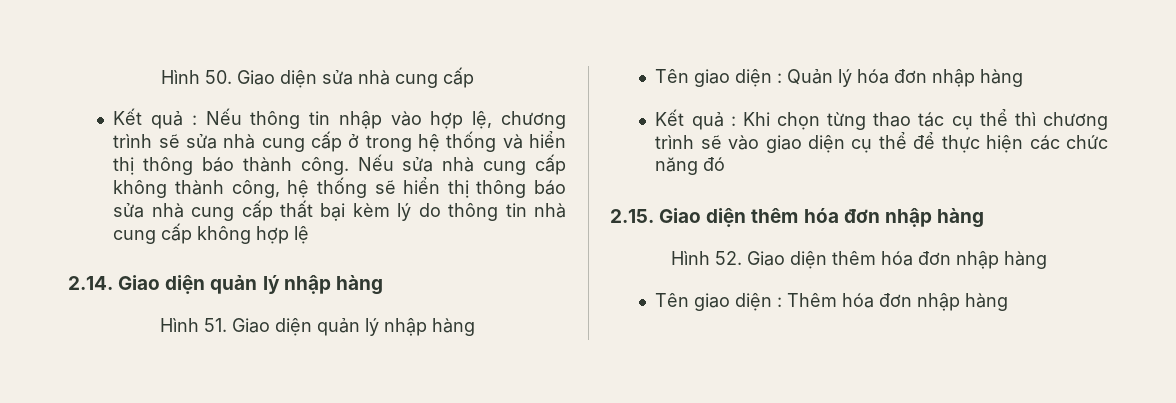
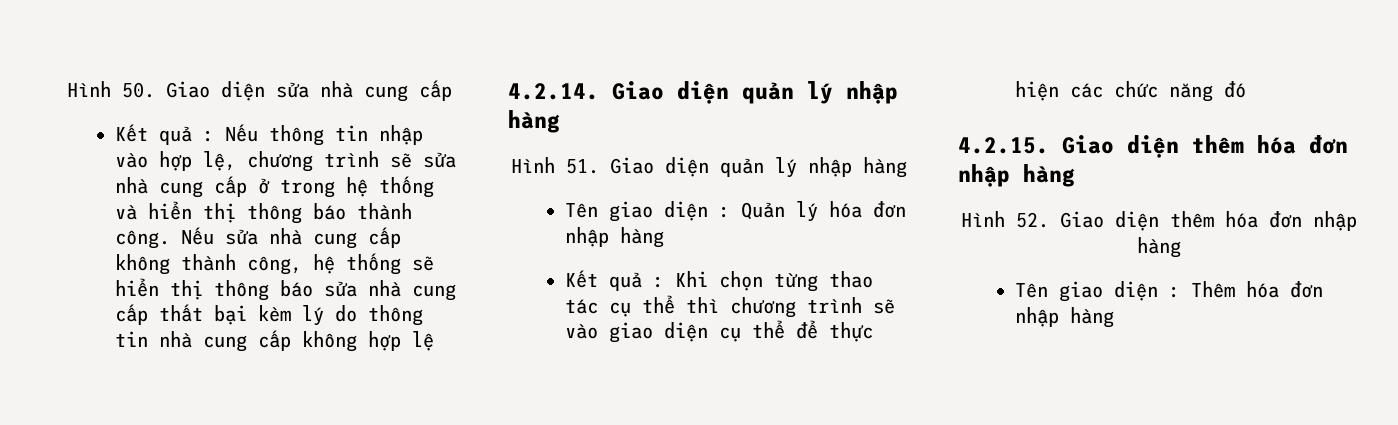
[68,276,113,290] 2.14. -> [508,83,599,100] 4.2.14.
[610,209,654,223] 2.15. -> [958,137,1049,154] 4.2.15.

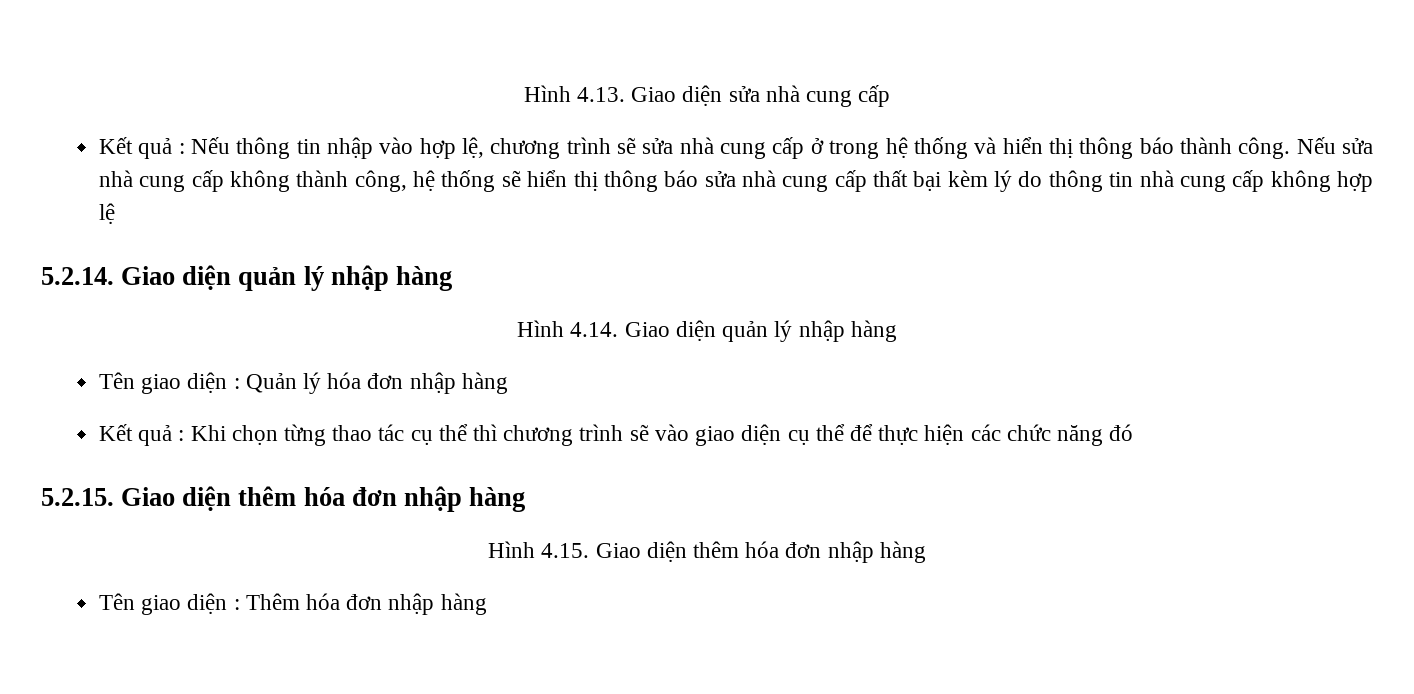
[66,81,155,98] Hình 50. -> [523,85,625,102] Hình 4.13.
[508,83,599,100] 4.2.14. -> [41,267,114,285] 5.2.14.
[566,159,599,174] 51. -> [570,322,619,337] 4.14.
[958,137,1049,154] 4.2.15. -> [41,488,114,506] 5.2.15.
[1016,212,1049,228] 52. -> [541,543,590,558] 4.15.

